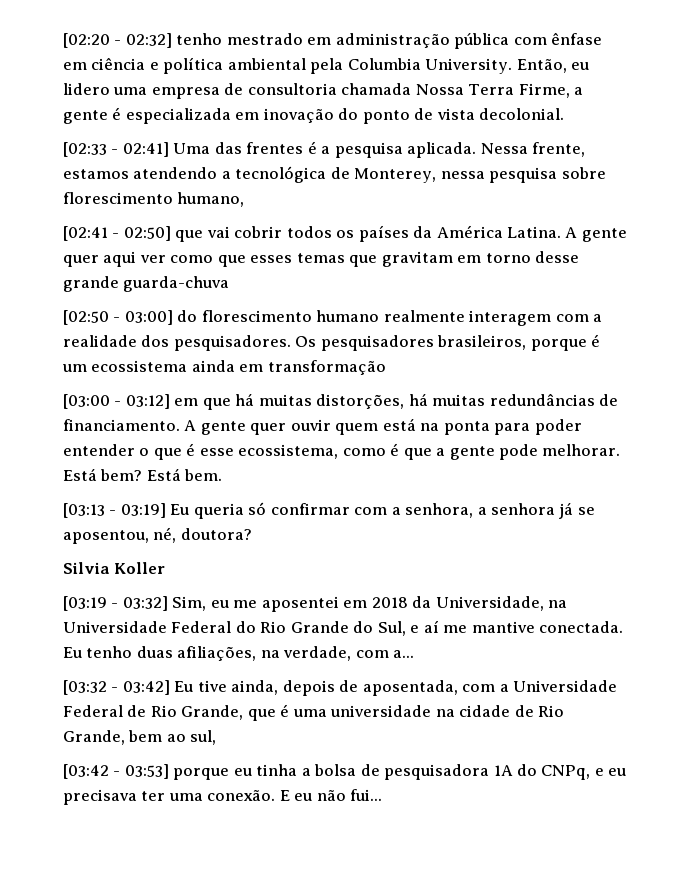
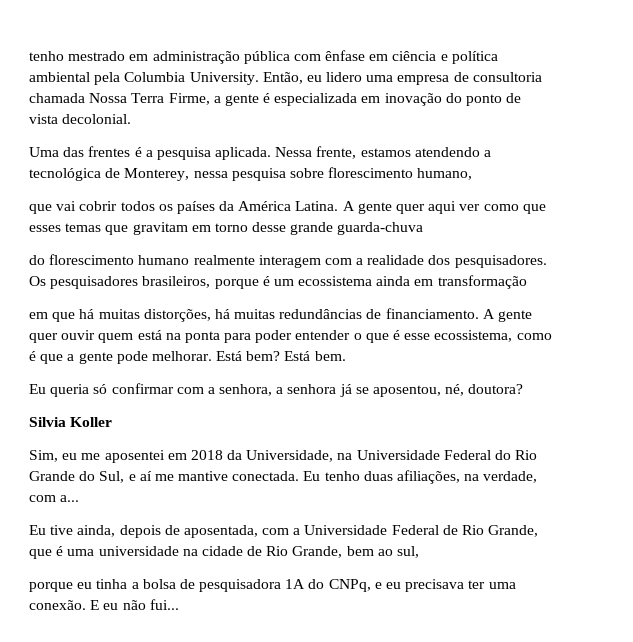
[63,33,172,48] [02:20 - 02:32] -> (29, 56) none
[63,142,169,157] [02:33 - 02:41] -> (132, 119) none
[63,226,171,241] [02:41 - 02:50] -> (473, 174) none
[63,310,173,325] [02:50 - 03:00] -> (424, 228) none
[63,394,170,409] [03:00 - 03:12] -> (527, 282) none
[63,503,166,518] [03:13 - 03:19] -> (346, 356) none
[63,596,168,611] [03:19 - 03:32] -> (113, 422) none
[63,680,170,695] [03:32 - 03:42] -> (80, 498) none
[63,764,169,779] [03:42 - 03:53] -> (420, 552) none

